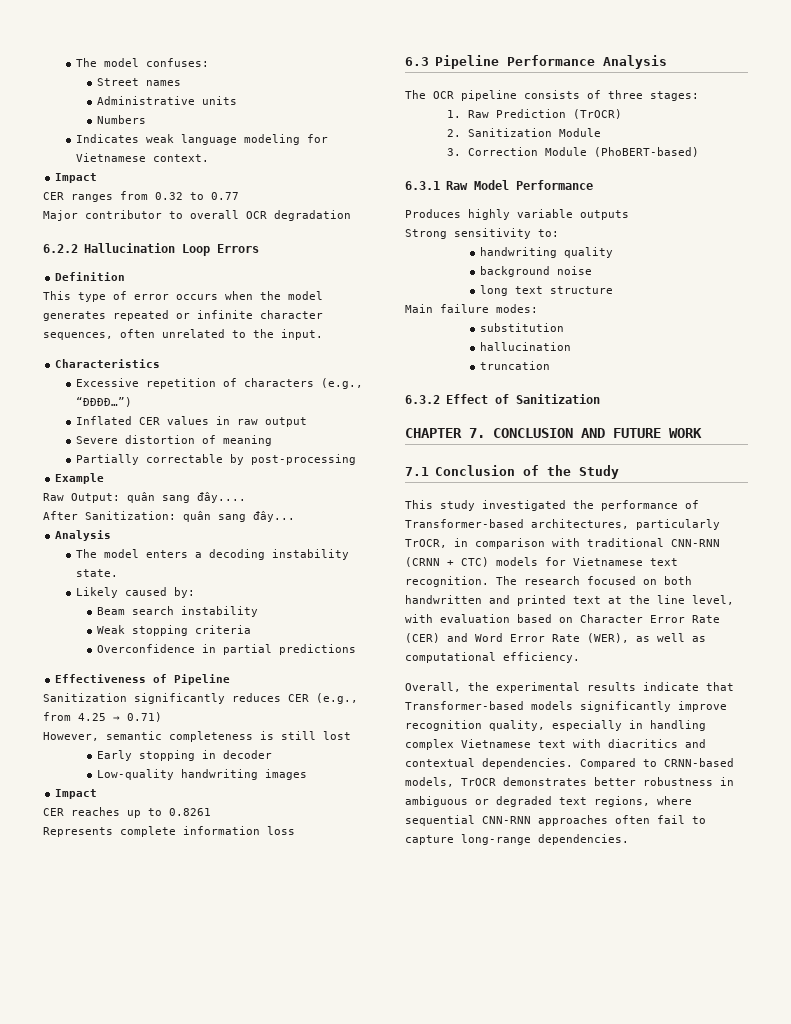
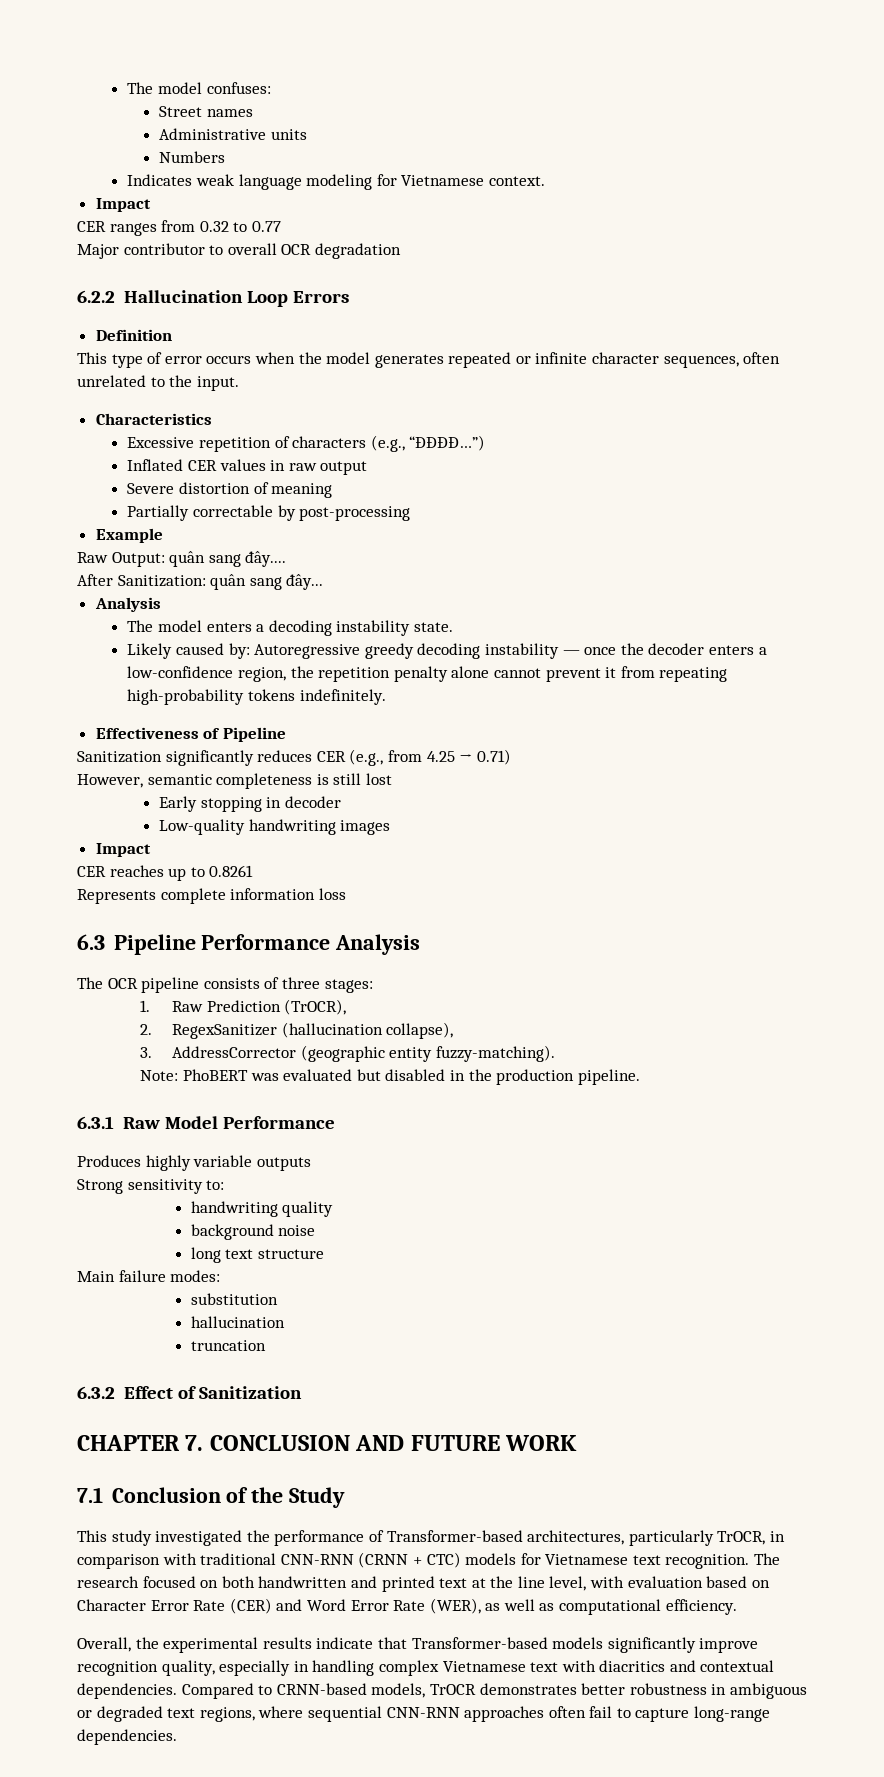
[96,606,258,617] [96,625,251,636] [96,644,356,655] // Beam search instability // Weak stopping criteria // Overconfidence in partial predictions -> [254,643,767,659] [127,666,728,682] [127,689,386,705] Autoregressive greedy decoding instability — once the decoder enters a low-confidence region, the repetition penalty alone cannot prevent it from repeating high-probability tokens indefinitely.
[572,109,622,119] (TrOCR) -> [284,999,347,1015] (TrOCR),
[467,128,601,137] [446,147,699,157] Sanitization Module // 3. Correction Module (PhoBERT-based) -> [172,1022,454,1039] [140,1045,555,1062] [140,1069,640,1085] RegexSanitizer (hallucination collapse), // 3. AddressCorrector (geographic entity fuzzy-matching). // Note: PhoBERT was evaluated but disabled in the production pipeline.

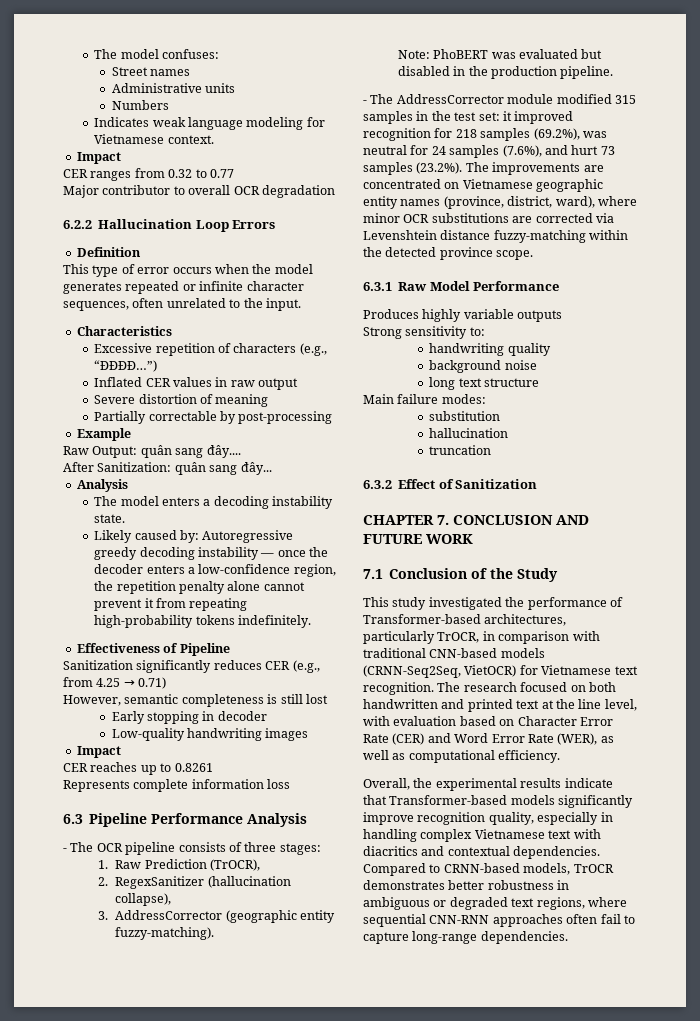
(421, 944) none -> [63,848,67,852] -
(640, 1077) none -> [363,94,636,104] [363,111,574,124] [363,128,607,141] [363,145,615,158] [363,162,604,175] [363,179,604,192] [363,196,637,209] [363,213,614,223] [363,230,629,243] [363,247,534,260] // - The AddressCorrector module modified 315 samples in the test set: it improved recognition for 218 samples (69.2%), was neutral for 24 samples (7.6%), and hurt 73 samples (23.2%). The improvements are concentrated on Vietnamese geographic entity names (province, district, ward), where minor OCR substitutions are corrected via Levenshtein distance fuzzy-matching within the detected province scope.
[280,1552,517,1568] CNN-RNN (CRNN + CTC) models -> [429,648,545,658] [363,665,517,678] CNN-based models (CRNN-Seq2Seq, VietOCR)

